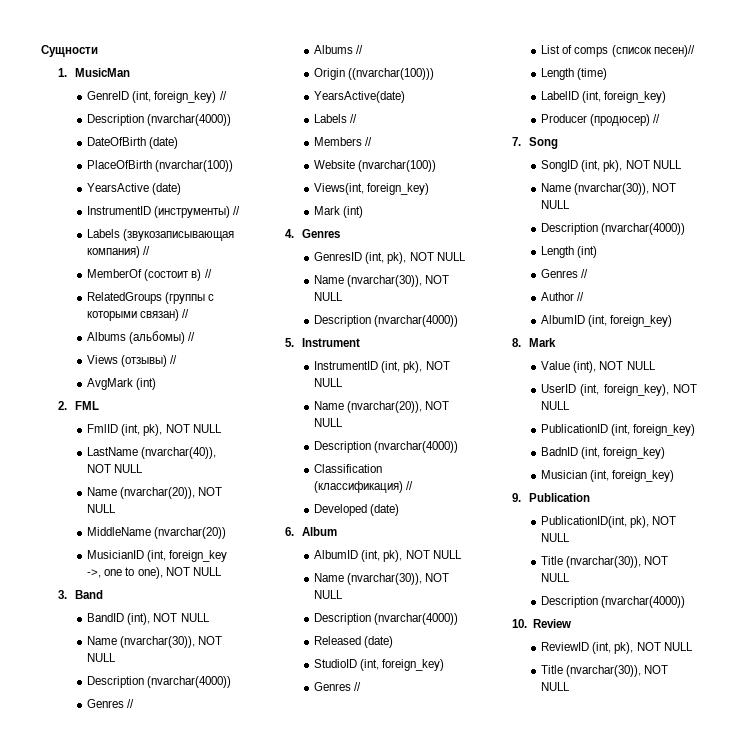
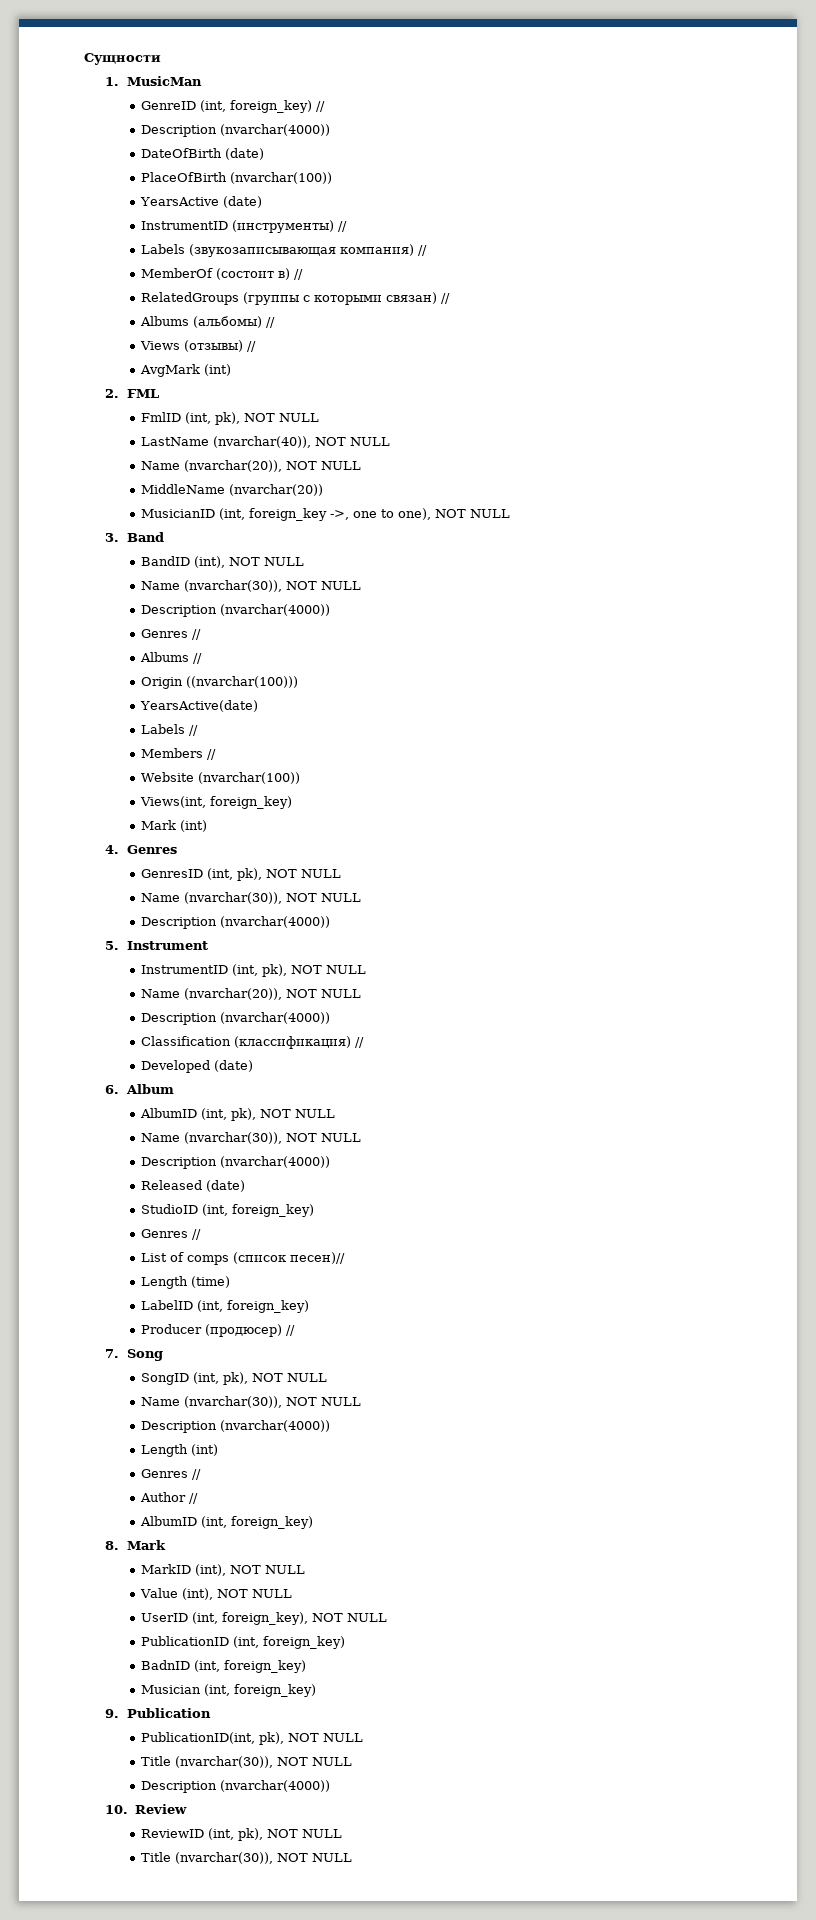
(556, 342) none -> [141,1564,306,1576] // MarkID (int), NOT NULL

